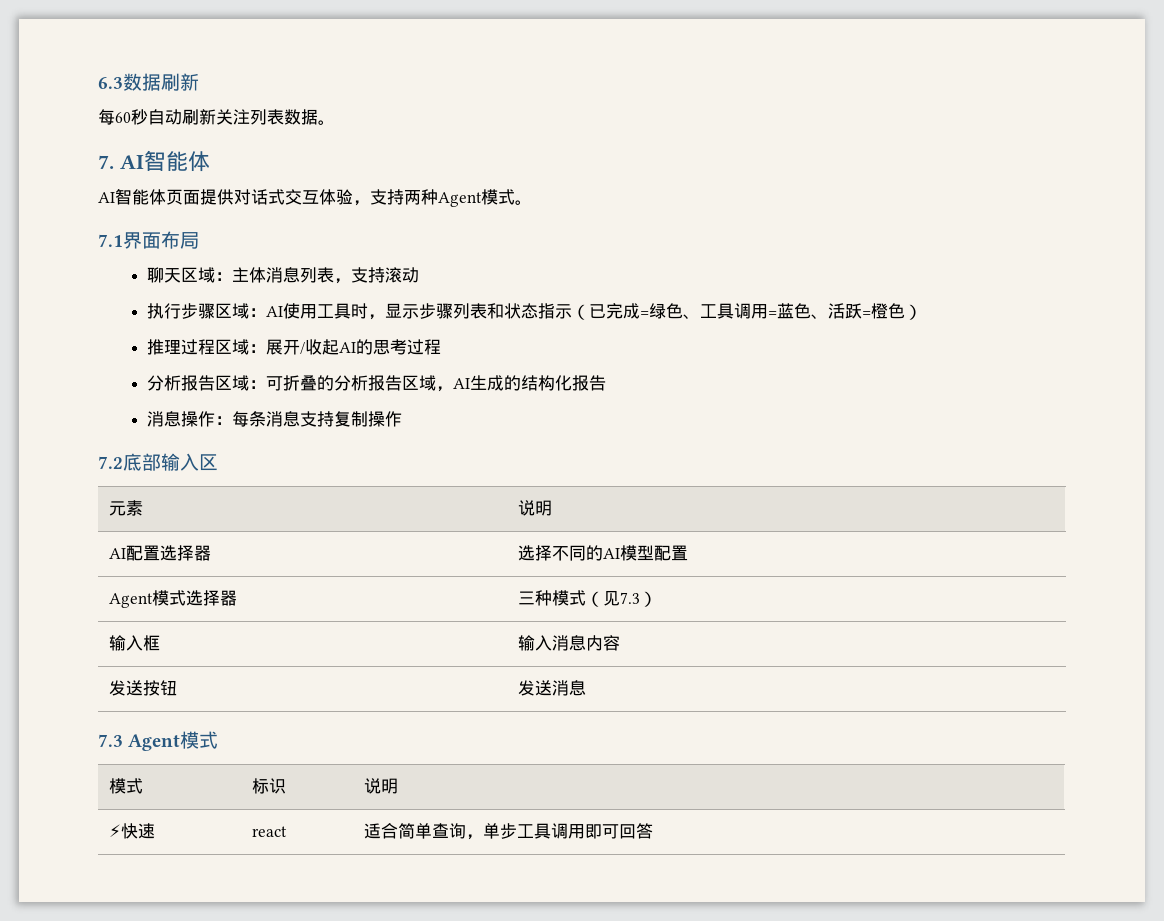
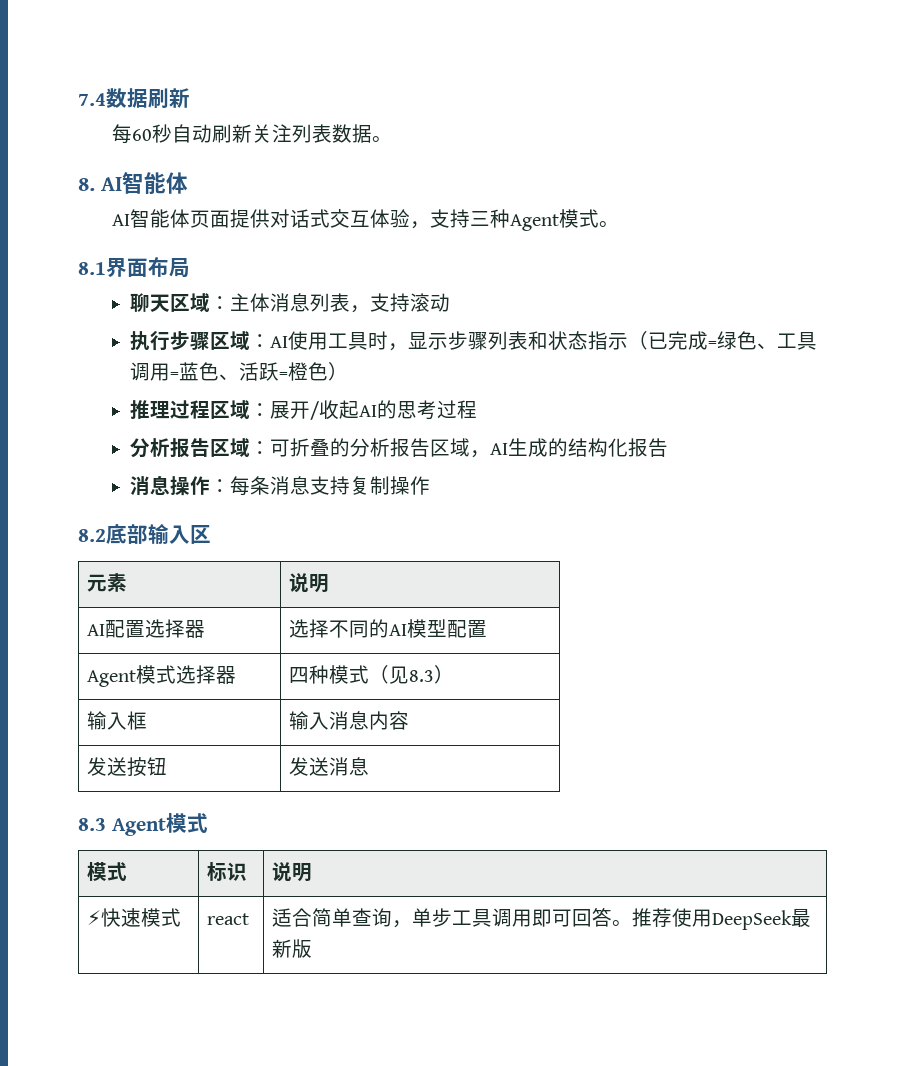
[98,77,123,89] 6.3 -> [78,93,106,106] 7.4
[98,155,114,169] 7. -> [78,178,95,191] 8.
[404,190,421,205] 两 -> [469,211,490,226] 三
[98,234,123,247] 7.1 -> [78,262,106,275] 8.1
[98,456,123,469] 7.2 -> [78,529,106,542] 8.2
[518,591,536,605] 三 -> [289,667,310,683] 四
[620,592,641,604] 7.3 -> [409,670,435,682] 8.3
[98,734,123,747] 7.3 -> [78,818,106,831] 8.3
(156, 831) none -> [141,908,182,927] 模式
(654, 831) none -> [612,908,812,930] [272,939,313,958] 。推荐使用DeepSeek最新版

